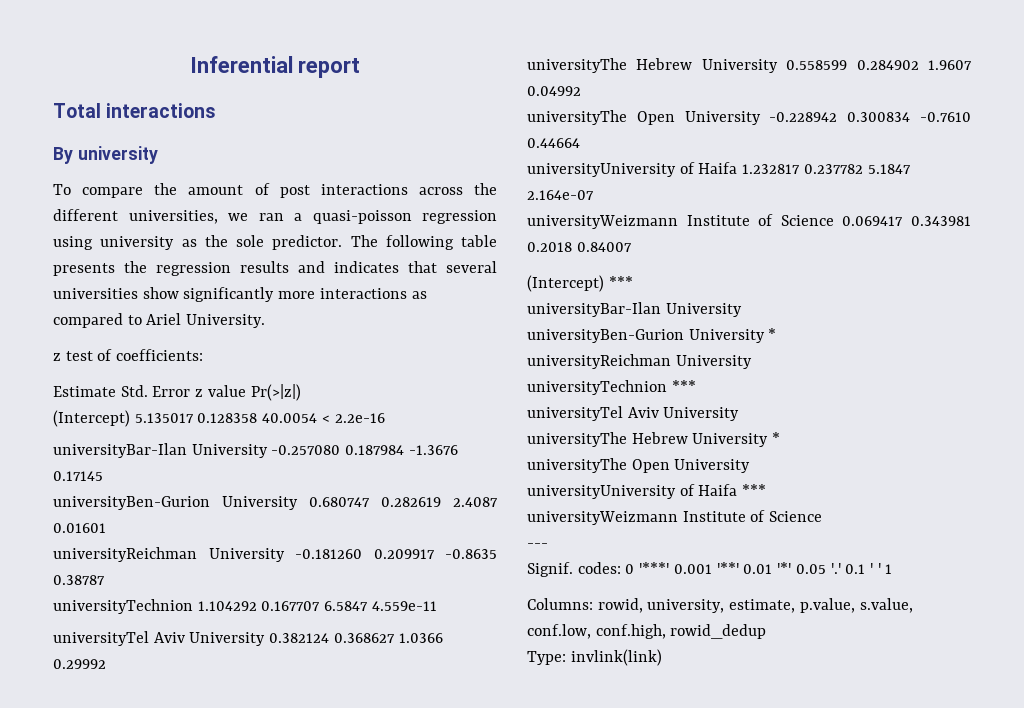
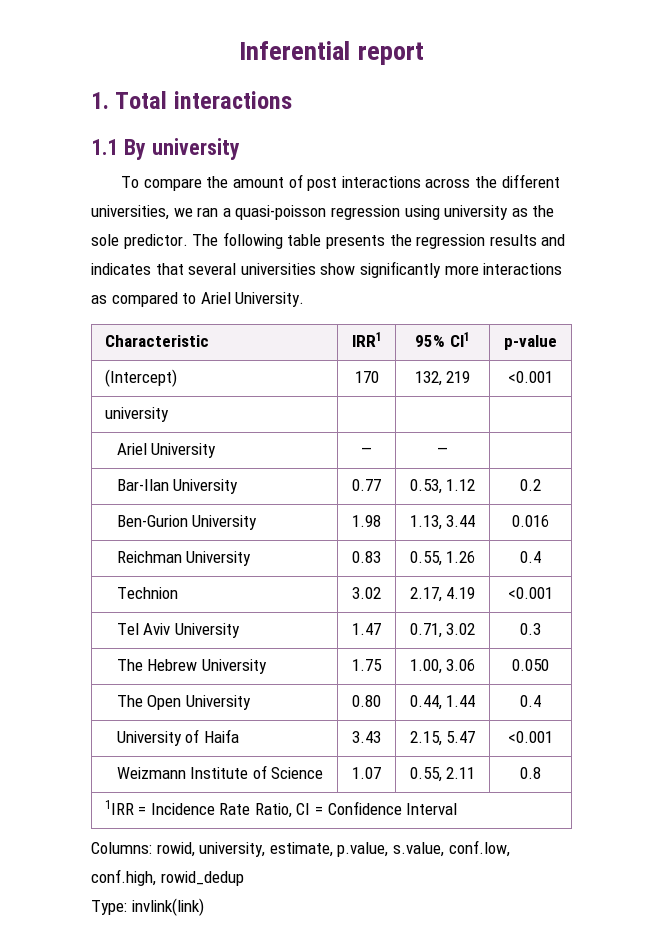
(361, 68) none -> [91,92,109,109] 1.
(217, 110) none -> [91,139,118,155] 1.1
[53,349,204,361] [53,384,301,401] [53,410,385,427] [53,443,458,458] [53,471,103,481] [53,496,498,510] [53,523,106,533] [53,547,497,562] [53,575,105,585] [53,599,437,614] [53,631,443,646] [53,659,106,669] [527,58,972,73] [527,86,581,96] [527,110,971,125] [527,138,580,148] [527,162,911,177] [527,190,594,200] [527,214,971,229] [527,242,632,252] [527,275,633,292] [527,302,742,317] [527,328,777,343] [527,354,752,369] [527,380,696,395] [527,406,740,421] [527,432,781,447] [527,458,751,473] [527,484,767,499] [527,510,823,525] [527,543,548,548] [527,562,893,577] // z test of coefficients: // Estimate Std. Error z value Pr(>|z|) // (Intercept) 5.135017 0.128358 40.0054 < 2.2e-16 // universityBar-Ilan University -0.257080 0.187984 -1.3676 0.17145 // universityBen-Gurion University 0.680747 0.282619 2.4087 0.01601 // universityReichman University -0.181260 0.209917 -0.8635 0.38787 // universityTechnion 1.104292 0.167707 6.5847 4.559e-11 // universityTel Aviv University 0.382124 0.368627 1.0366 0.29992 // universityThe Hebrew University 0.558599 0.284902 1.9607 0.04992 // universityThe Open University -0.228942 0.300834 -0.7610 0.44664 // universityUniversity of Haifa 1.232817 0.237782 5.1847 2.164e-07 // universityWeizmann Institute of Science 0.069417 0.343981 0.2018 0.84007 // (Intercept) *** // universityBar-Ilan University // universityBen-Gurion University * // universityReichman University // universityTechnion *** // universityTel Aviv University // universityThe Hebrew University * // universityThe Open University // universityUniversity of Haifa *** // universityWeizmann Institute of Science // --- // Signif. codes: 0 '***' 0.001 '**' 0.01 '*' 0.05 '.' 0.1 ' ' 1 -> [104,335,209,347] [351,332,382,347] [415,332,470,347] [504,335,557,350] [104,369,177,387] [354,371,379,383] [414,371,471,386] [508,371,553,383] [104,407,169,422] [116,443,217,458] [361,447,372,455] [437,447,448,455] [116,479,239,494] [352,479,381,491] [409,479,476,494] [520,479,541,491] [116,515,258,530] [352,515,381,527] [409,515,476,530] [512,515,549,527] [116,551,252,566] [352,551,381,563] [409,551,476,566] [520,551,541,563] [116,587,178,599] [352,587,381,599] [409,587,476,602] [508,587,553,599] [116,623,240,638] [352,623,381,635] [409,623,476,638] [520,623,541,635] [116,659,267,674] [352,659,382,671] [409,659,476,674] [512,659,549,671] [116,695,251,710] [352,695,381,707] [409,695,476,710] [520,695,541,707] [116,729,239,746] [352,731,381,743] [409,731,476,746] [508,731,553,743] [116,765,324,779] [352,767,381,779] [409,767,476,782] [520,767,541,779] [104,800,458,818] // Characteristic | IRR1 | 95% CI1 | p-value // (Intercept) | 170 | 132, 219 | <0.001 // university | | | // Ariel University | — | — | // Bar-Ilan University | 0.77 | 0.53, 1.12 | 0.2 // Ben-Gurion University | 1.98 | 1.13, 3.44 | 0.016 // Reichman University | 0.83 | 0.55, 1.26 | 0.4 // Technion | 3.02 | 2.17, 4.19 | <0.001 // Tel Aviv University | 1.47 | 0.71, 3.02 | 0.3 // The Hebrew University | 1.75 | 1.00, 3.06 | 0.050 // The Open University | 0.80 | 0.44, 1.44 | 0.4 // University of Haifa | 3.43 | 2.15, 5.47 | <0.001 // Weizmann Institute of Science | 1.07 | 0.55, 2.11 | 0.8 // 1IRR = Incidence Rate Ratio, CI = Confidence Interval

